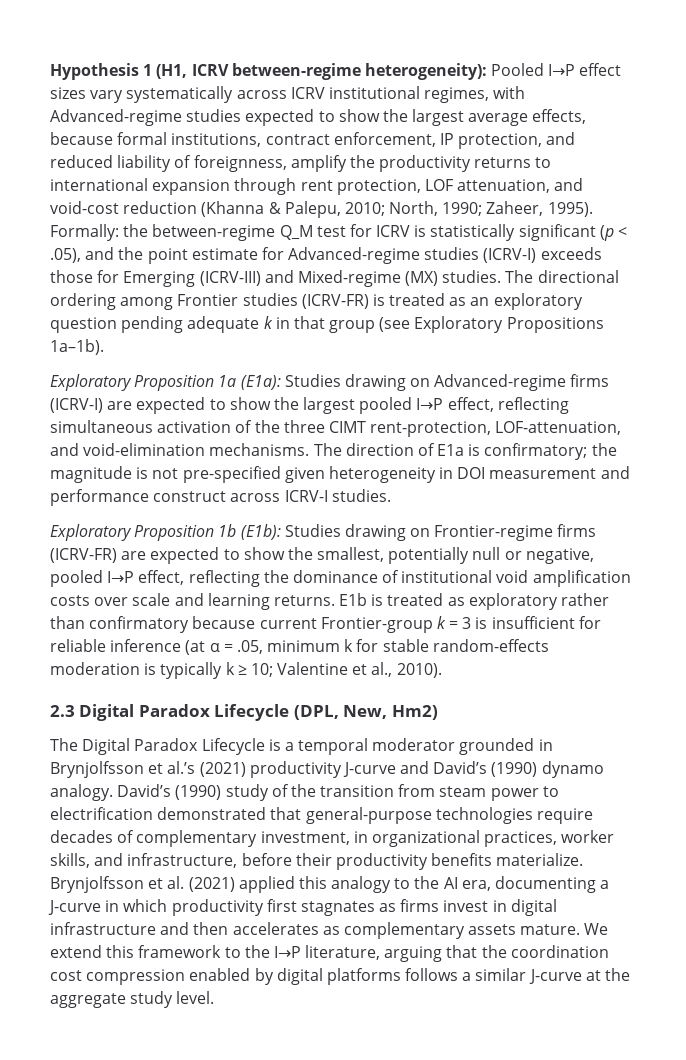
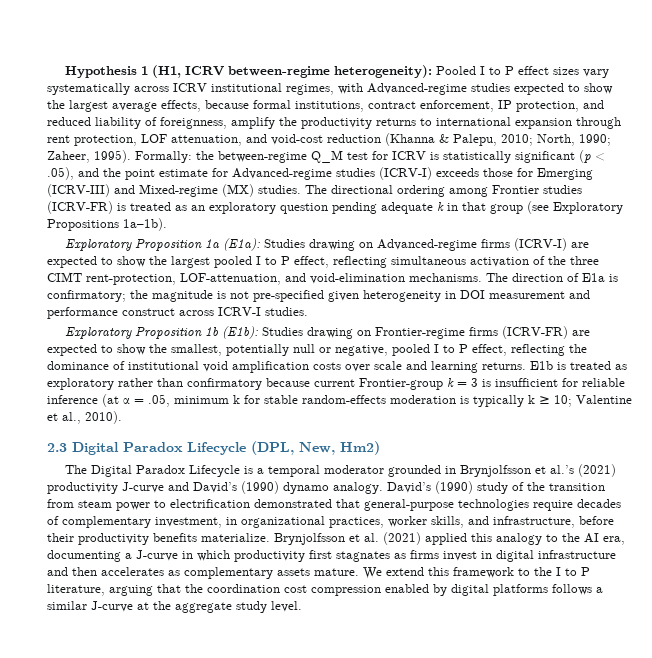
[548,64,576,76] I→P -> [480,66,515,75] I to P
[416,398,444,410] I→P -> [256,256,290,265] I to P
[107,571,135,583] I→P -> [434,344,468,353] I to P
[273,946,301,958] I→P -> [556,567,590,576] I to P

